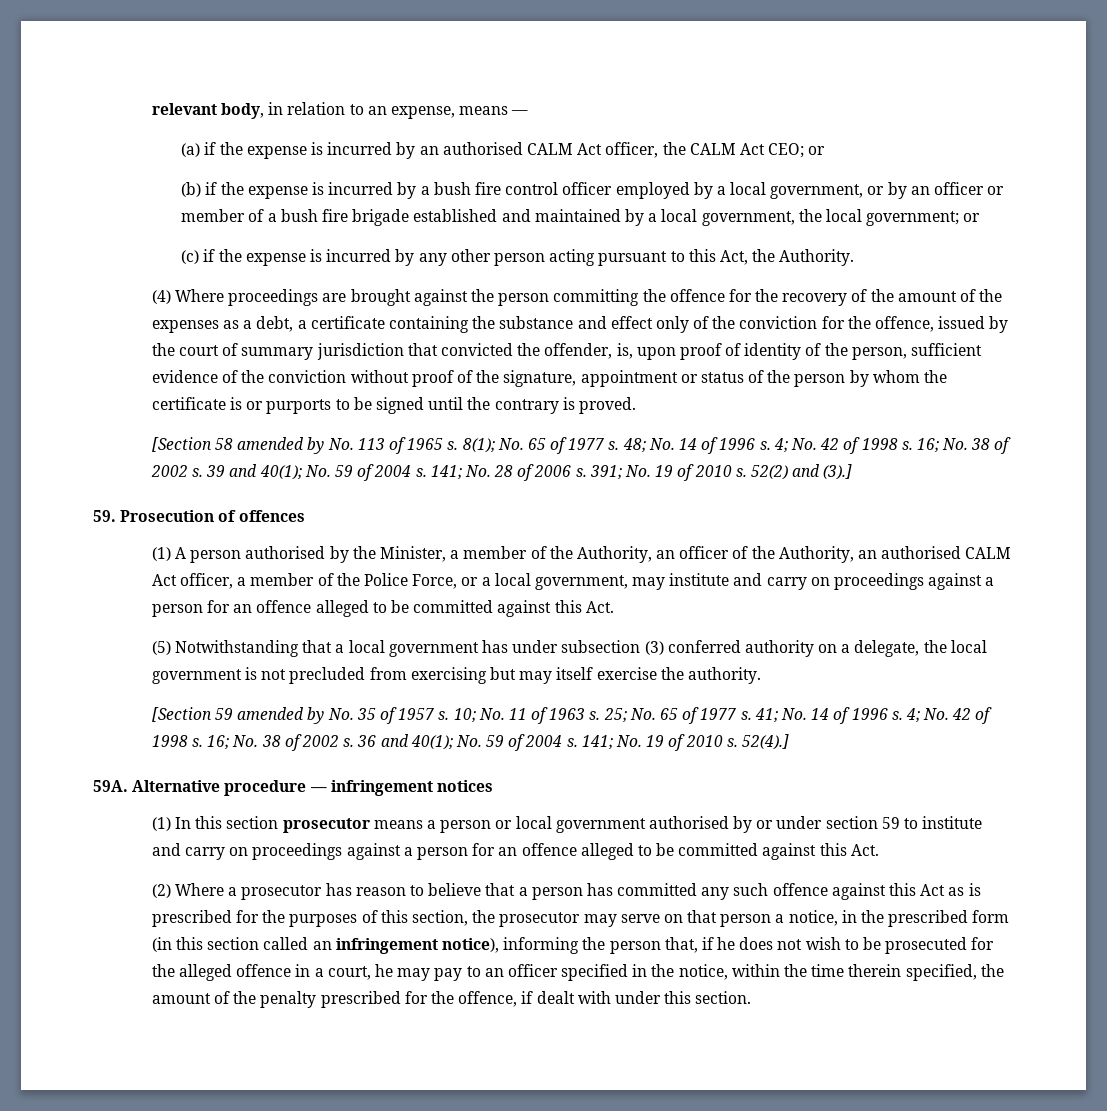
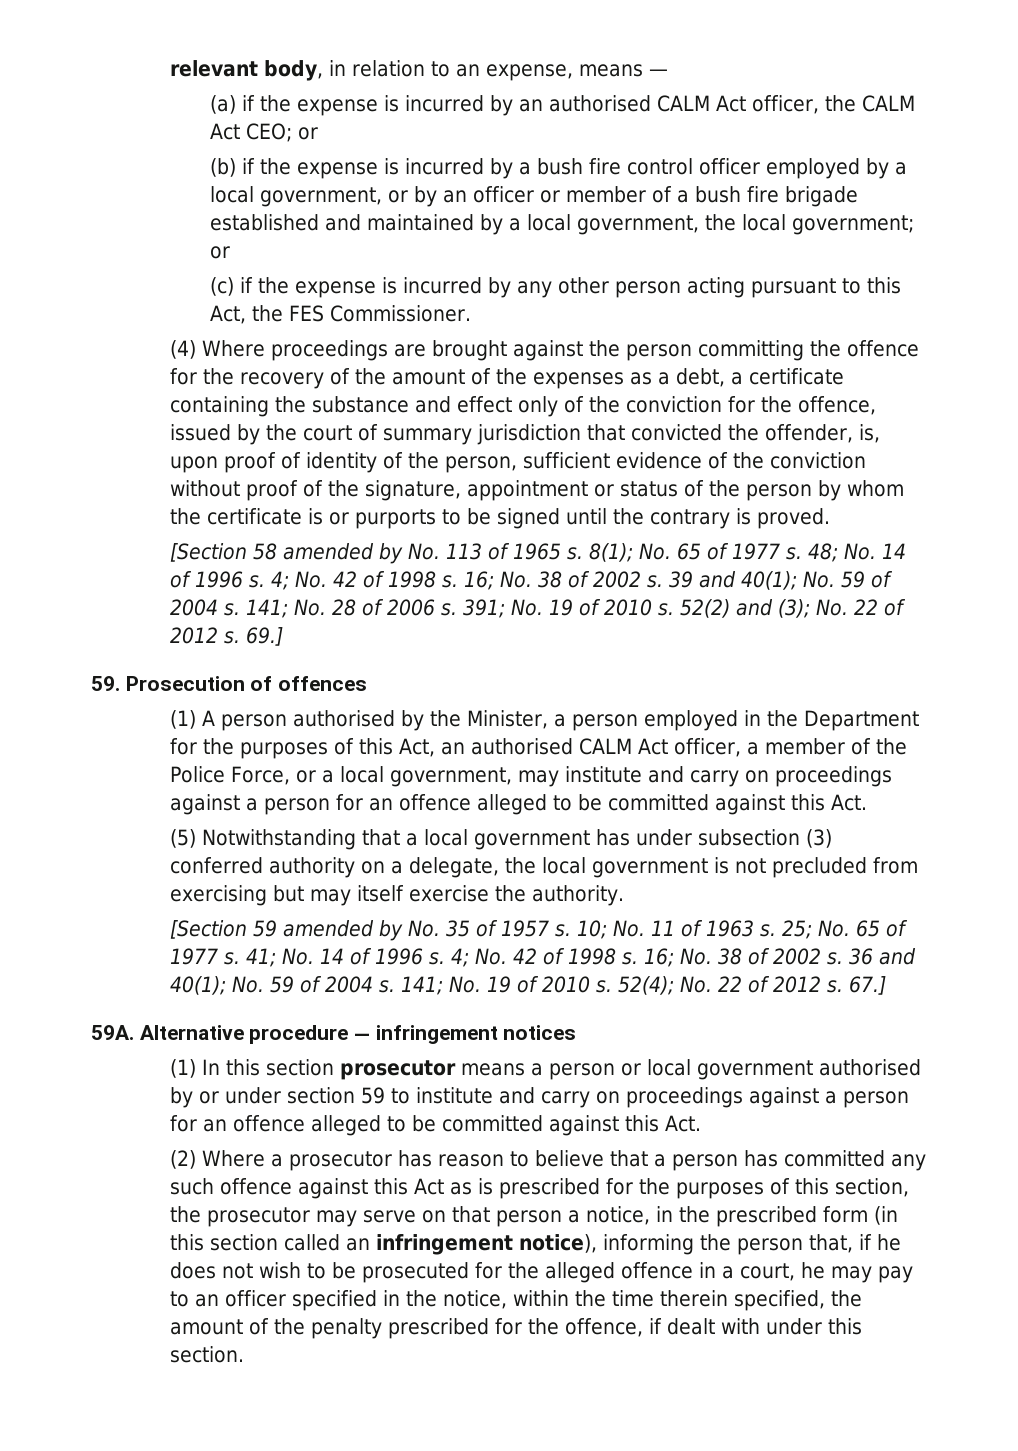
[779,249,855,266] Authority. -> [288,305,471,322] FES Commissioner.
[823,464,853,480] (3).] -> [778,599,907,618] [170,627,284,646] (3); No. 22 of 2012 s. 69.]
[463,546,854,563] member of the Authority, an officer of the Authority, -> [572,710,920,731] [170,738,436,759] person employed in the Department for the purposes of this Act,
[741,734,789,750] 52(4).] -> [618,976,887,995] 52(4); No. 22 of 2012 s. 67.]

